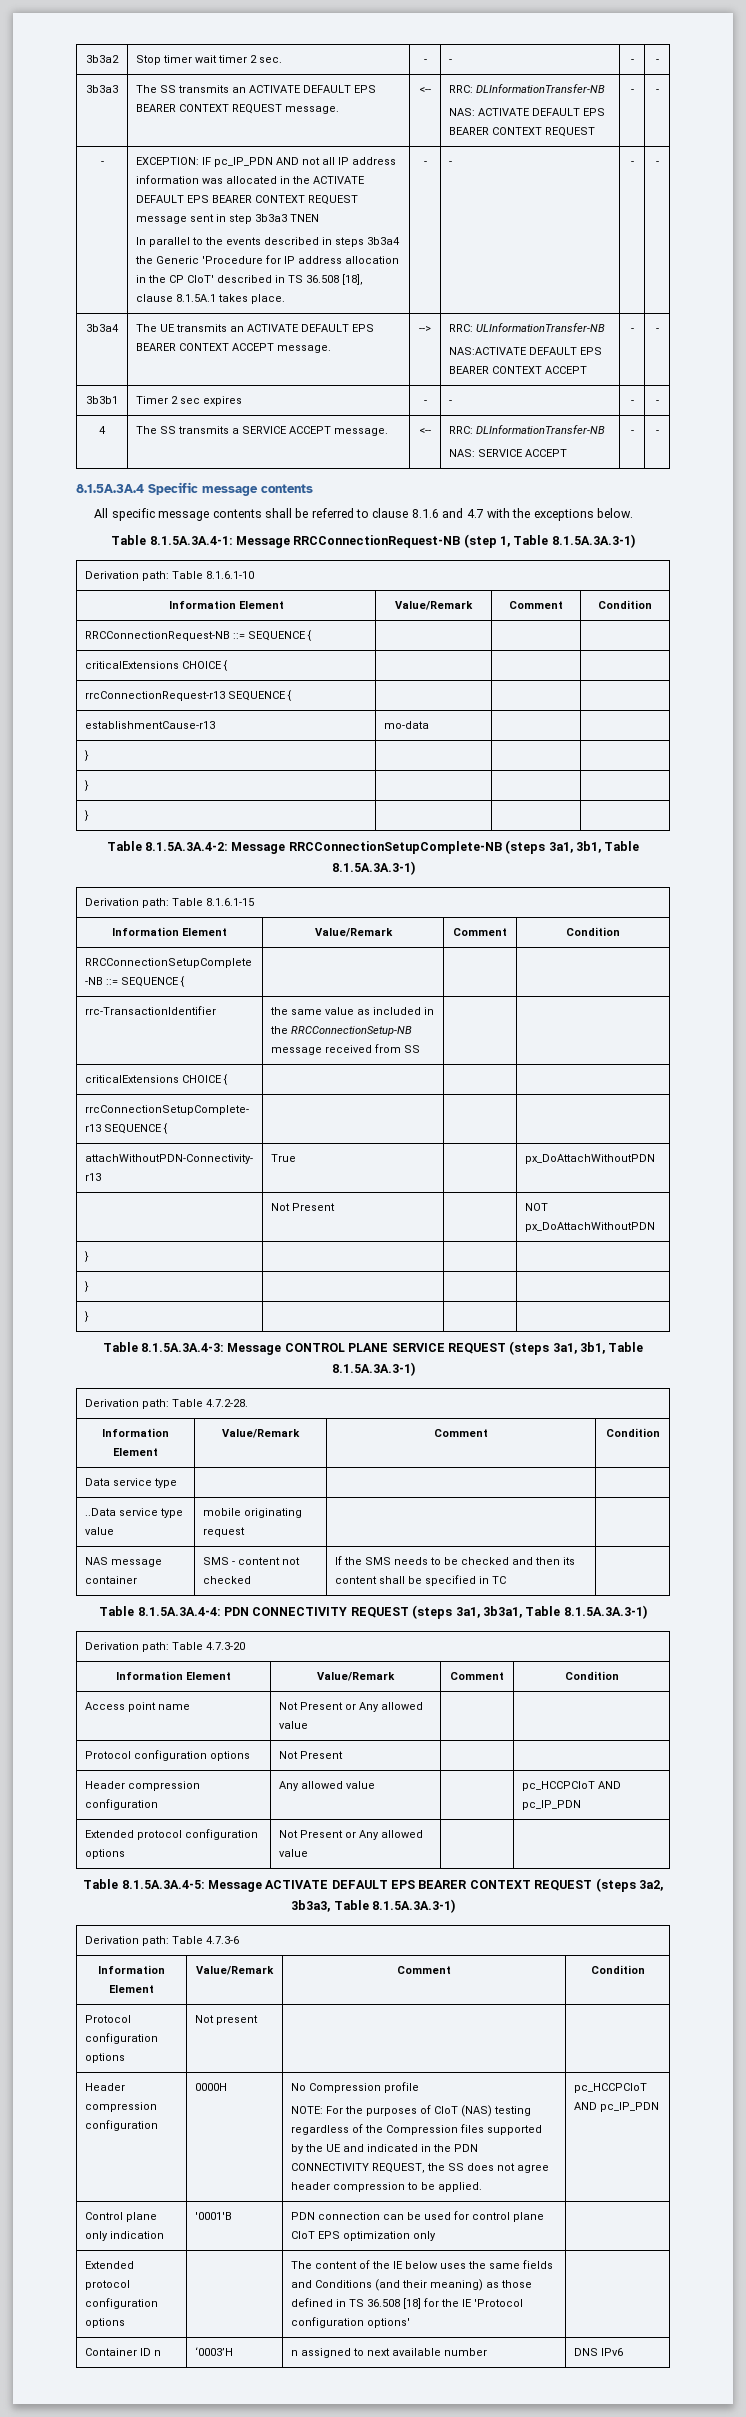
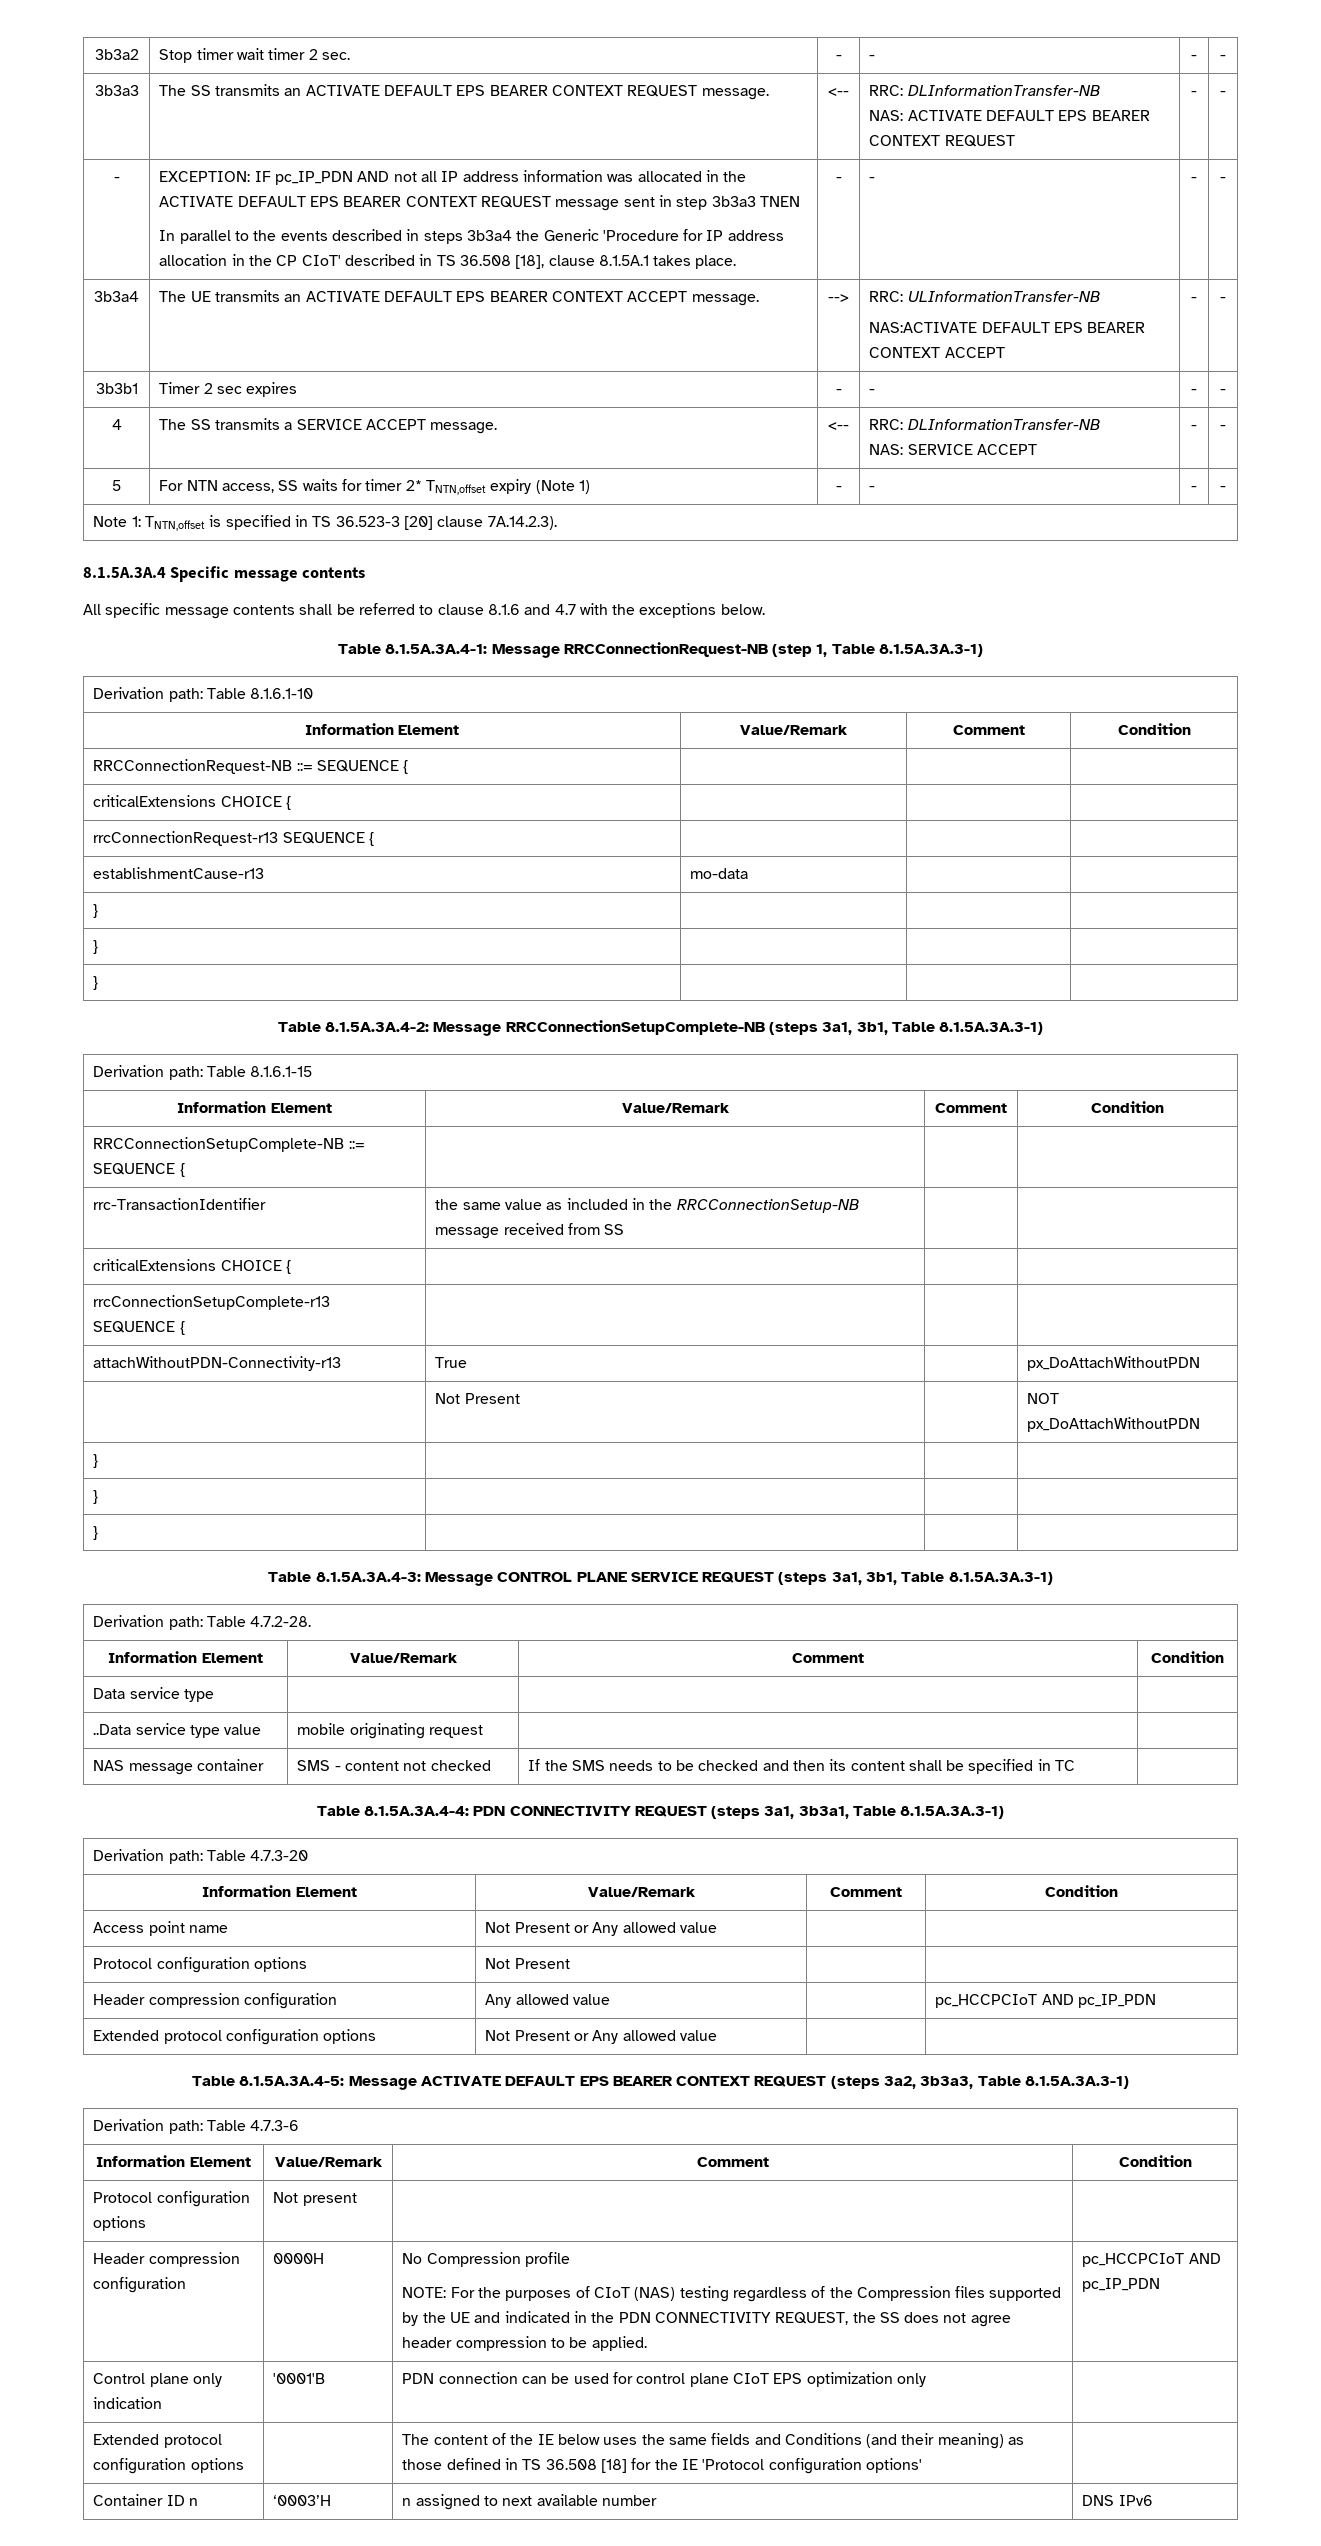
(659, 432) none -> [112,480,121,491] [159,479,590,495] [835,486,842,491] [869,486,876,491] [1191,486,1197,491] [1220,486,1226,491] [93,515,557,531] // 5 | For NTN access, SS waits for timer 2* TNTN,offset expiry (Note 1) | - | - | - | - // Note 1: TNTN,offset is specified in TS 36.523-3 [20] clause 7A.14.2.3).

